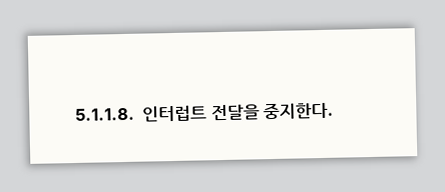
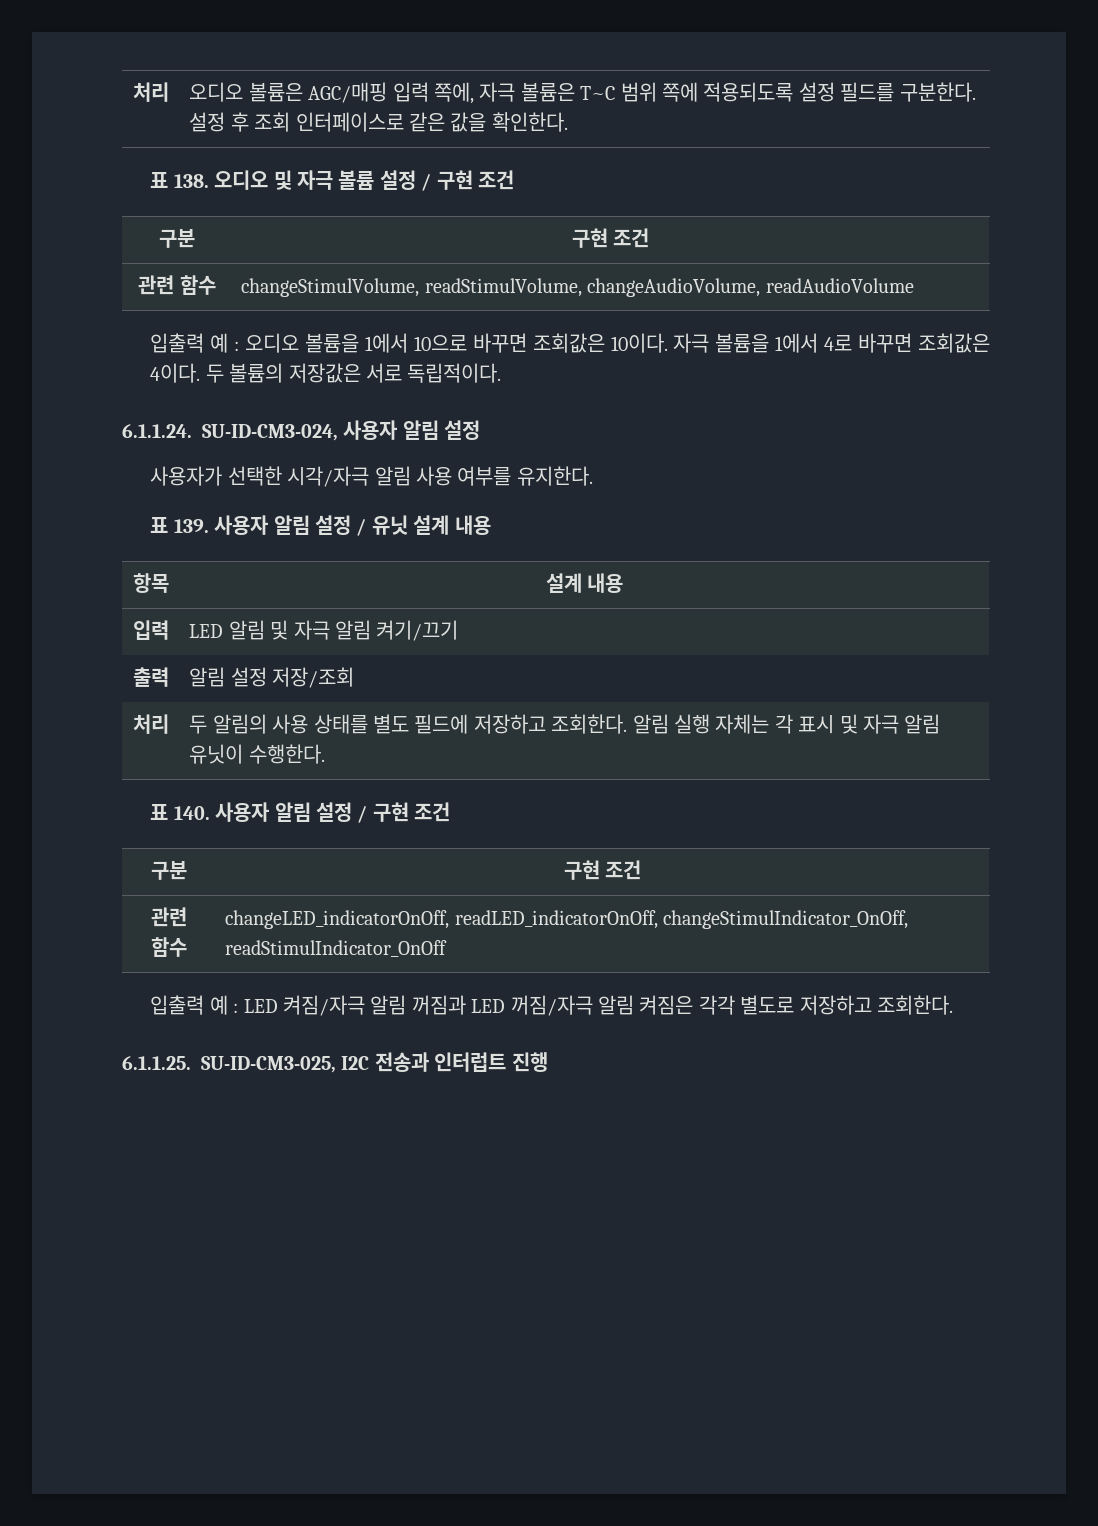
[75,102,335,122] 5.1.1.8. 인터럽트 전달을 중지한다. -> [133,82,169,102] [189,82,976,104] [189,112,568,132] [150,170,515,191] [159,229,195,248] [571,228,650,248] [138,275,216,295] [241,278,914,297] [150,333,990,353] [150,363,502,383] [122,420,481,441] [150,466,593,487] [150,515,491,536] [133,573,169,593] [545,573,624,593] [133,620,169,640] [189,620,459,641] [133,667,169,687] [189,667,355,688] [133,714,169,734] [189,714,941,734] [189,744,325,764] [150,802,451,823] [151,861,187,880] [563,860,642,880] [151,907,187,927] [151,937,187,957] [225,910,909,929] [225,940,448,957] [150,995,954,1016] [122,1052,548,1073] 처리 | 오디오 볼륨은 AGC/매핑 입력 쪽에, 자극 볼륨은 T~C 범위 쪽에 적용되도록 설정 필드를 구분한다. 설정 후 조회 인터페이스로 같은 값을 확인한다. // 표 138. 오디오 및 자극 볼륨 설정 / 구현 조건 // 구분 | 구현 조건 // 관련 함수 | changeStimulVolume, readStimulVolume, changeAudioVolume, readAudioVolume // 입출력 예 : 오디오 볼륨을 1에서 10으로 바꾸면 조회값은 10이다. 자극 볼륨을 1에서 4로 바꾸면 조회값은 4이다. 두 볼륨의 저장값은 서로 독립적이다. // 6.1.1.24. SU-ID-CM3-024, 사용자 알림 설정 // 사용자가 선택한 시각/자극 알림 사용 여부를 유지한다. // 표 139. 사용자 알림 설정 / 유닛 설계 내용 // 항목 | 설계 내용 // 입력 | LED 알림 및 자극 알림 켜기/끄기 // 출력 | 알림 설정 저장/조회 // 처리 | 두 알림의 사용 상태를 별도 필드에 저장하고 조회한다. 알림 실행 자체는 각 표시 및 자극 알림 유닛이 수행한다. // 표 140. 사용자 알림 설정 / 구현 조건 // 구분 | 구현 조건 // 관련 함수 | changeLED_indicatorOnOff, readLED_indicatorOnOff, changeStimulIndicator_OnOff, readStimulIndicator_OnOff // 입출력 예 : LED 켜짐/자극 알림 꺼짐과 LED 꺼짐/자극 알림 켜짐은 각각 별도로 저장하고 조회한다. // 6.1.1.25. SU-ID-CM3-025, I2C 전송과 인터럽트 진행

